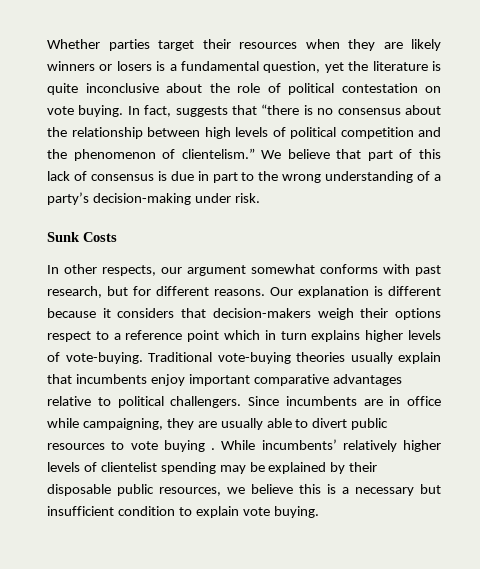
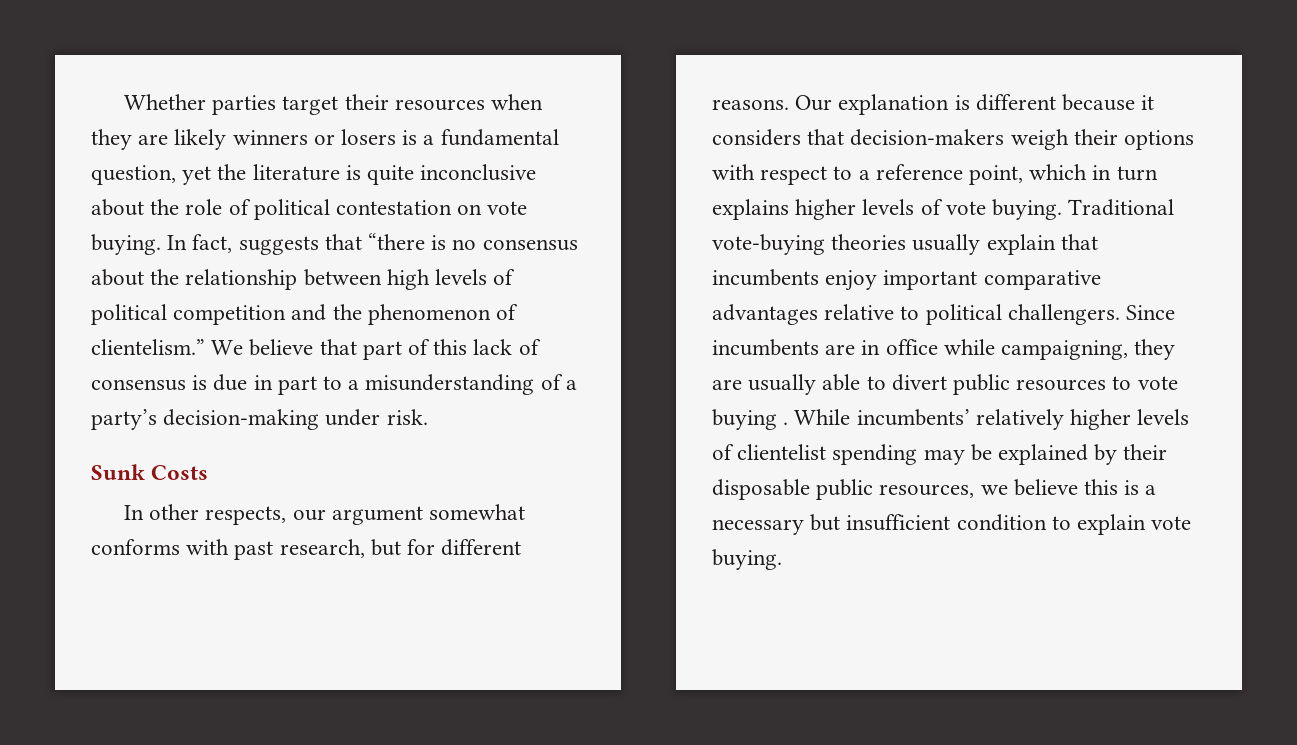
[258,171,414,183] the wrong understanding -> [348,374,535,395] a misunderstanding
(442, 314) none -> [712,164,755,180] with
[187,330,220,342] point -> [969,165,1024,185] point,
[65,352,143,364] vote-buying. -> [945,199,1063,220] vote buying.

